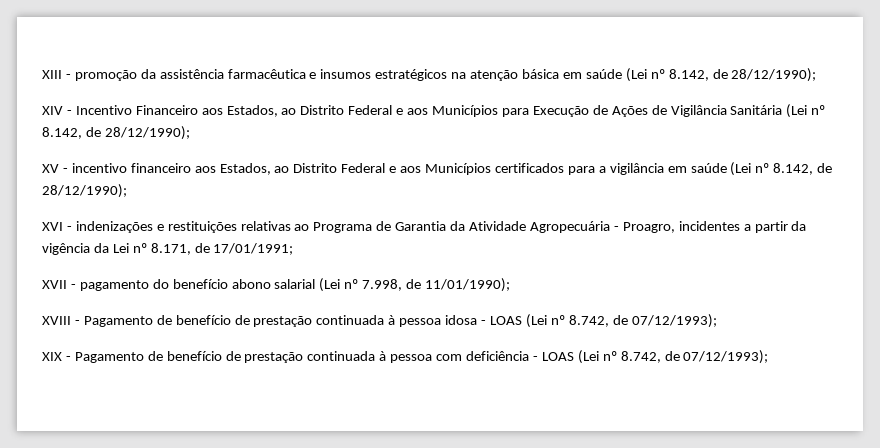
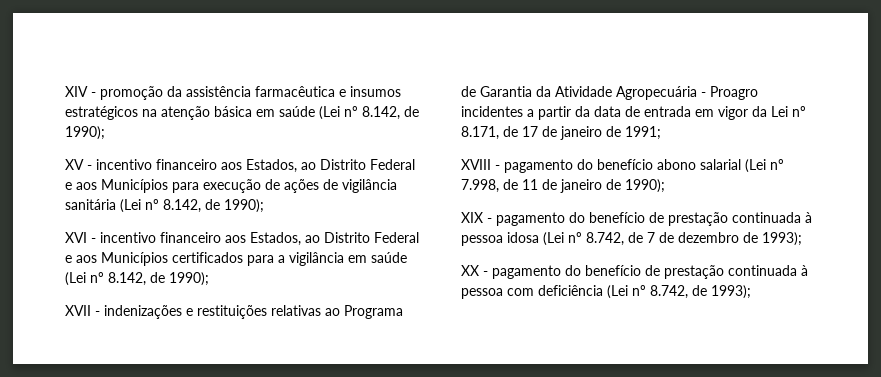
[42,70,62,79] XIII -> [65,86,88,97] XIV
[731,68,817,82] [42,105,198,115] 28/12/1990); // XIV - Incentivo Financeiro -> [65,126,105,140] [65,159,217,170] 1990); // XV - incentivo financeiro
[532,104,826,118] [42,126,190,140] [42,164,59,173] Execução de Ações de Vigilância Sanitária (Lei nº 8.142, de 28/12/1990); // XV -> [203,179,397,193] [65,199,264,213] [65,232,87,243] execução de ações de vigilância sanitária (Lei nº 8.142, de 1990); // XVI
[42,184,127,198] [42,222,63,231] 28/12/1990); // XVI -> [169,272,209,286] [65,305,91,316] 1990); // XVII
[622,222,675,233] Proagro, -> [710,86,758,100] Proagro
[42,243,90,255] vigência -> [594,106,748,120] data de entrada em vigor
[213,243,294,255] [42,280,67,289] 17/01/1991; // XVII -> [522,126,661,140] [461,159,491,170] 17 de janeiro de 1991; // XVIII
[425,278,511,292] [42,315,172,327] 11/01/1990); // XVIII - Pagamento de -> [522,179,665,193] [461,212,585,226] 11 de janeiro de 1990); // XIX - pagamento do
[481,314,717,328] [42,351,163,363] - LOAS (Lei nº 8.742, de 07/12/1993); // XIX - Pagamento de -> [543,232,802,246] [461,265,581,279] (Lei nº 8.742, de 7 de dezembro de 1993); // XX - pagamento do
[532,350,769,364] - LOAS (Lei nº 8.742, de 07/12/1993); -> [607,285,751,299] (Lei nº 8.742, de 1993);

